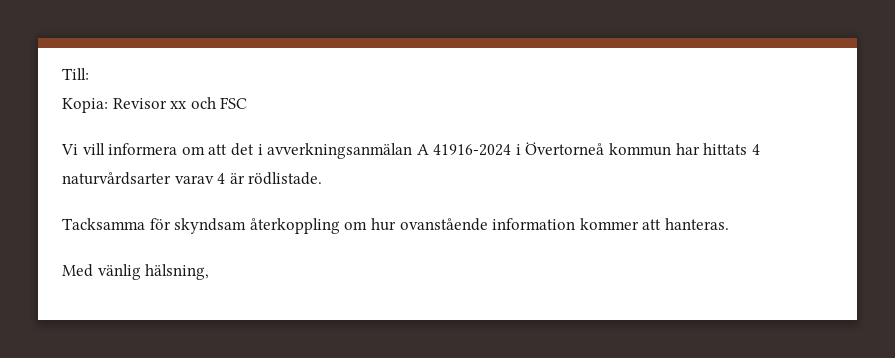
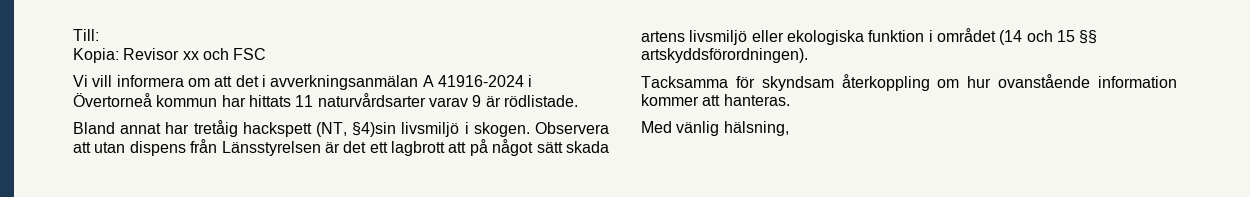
[751,144,760,155] 4 -> [295,95,314,107] 11
[217,173,226,184] 4 -> [472,95,482,107] 9
(323, 178) none -> [73,120,609,137] [73,139,610,156] [641,28,1098,45] [641,48,808,63] // Bland annat har tretåig hackspett (NT, §4)sin livsmiljö i skogen. Observera att utan dispens från Länsstyrelsen är det ett lagbrott att på något sätt skada artens livsmiljö eller ekologiska funktion i området (14 och 15 §§ artskyddsförordningen).

